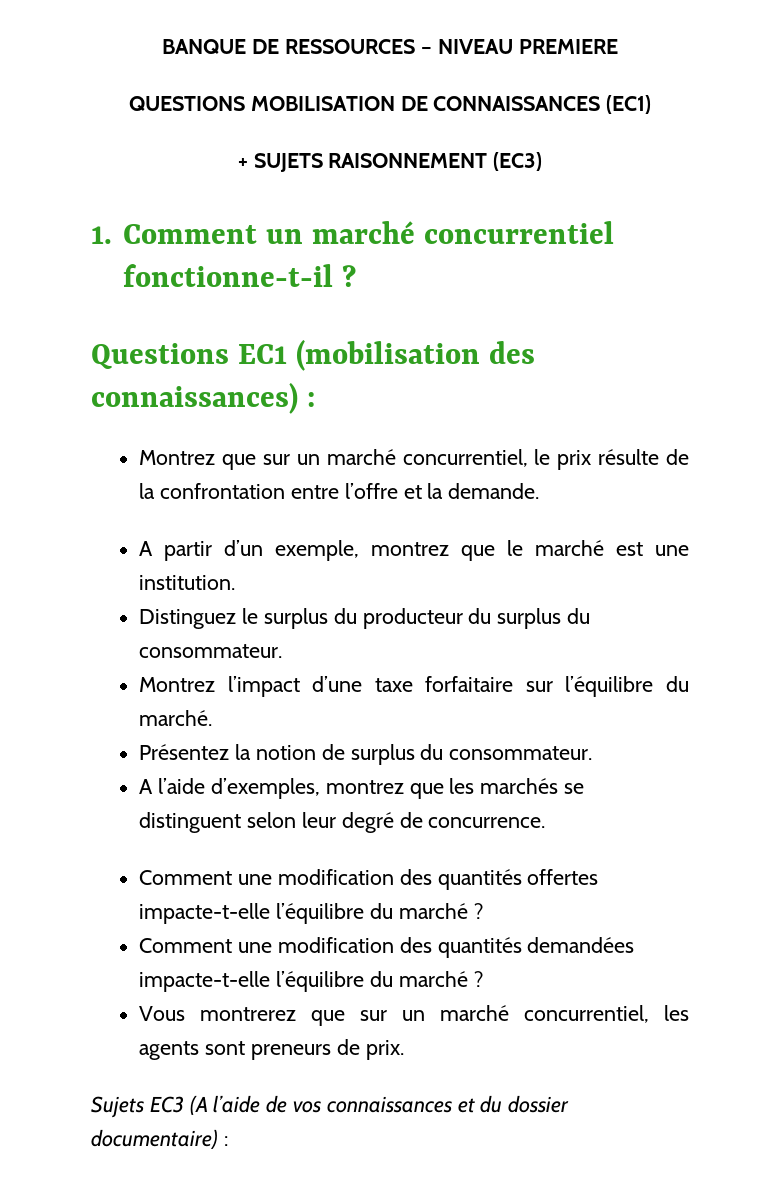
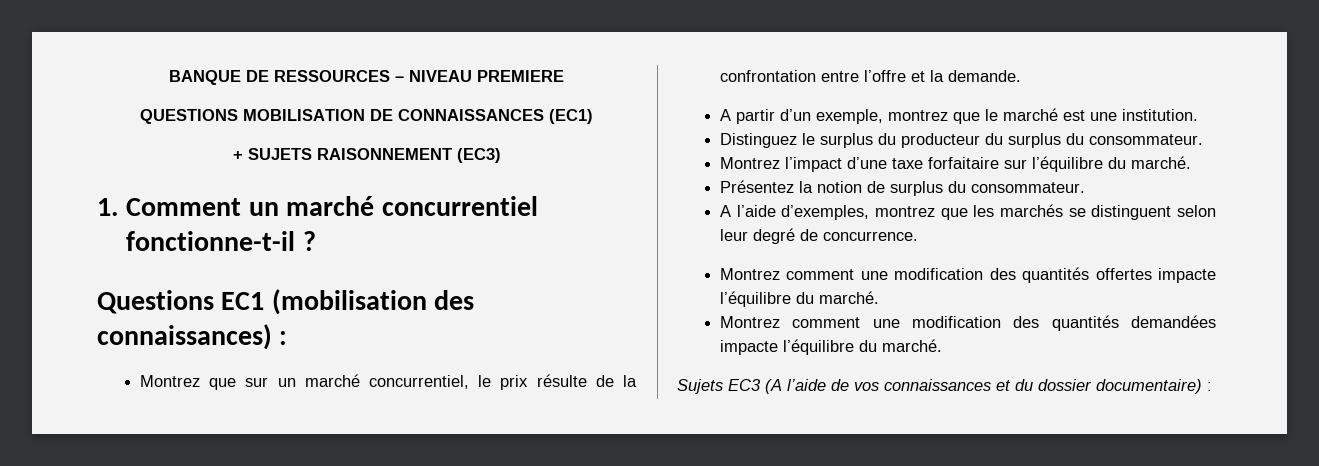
[139,870,233,885] Comment -> [720,268,855,280] Montrez comment
[139,903,483,924] [139,938,233,953] impacte-t-elle l’équilibre du marché ? // Comment -> [1158,268,1216,283] [720,291,880,307] [720,316,861,328] impacte l’équilibre du marché. // Montrez comment
[139,971,483,992] [139,1005,690,1026] [139,1039,404,1060] impacte-t-elle l’équilibre du marché ? // Vous montrerez que sur un marché concurrentiel, les agents sont preneurs de prix. -> [720,339,943,355] impacte l’équilibre du marché.

